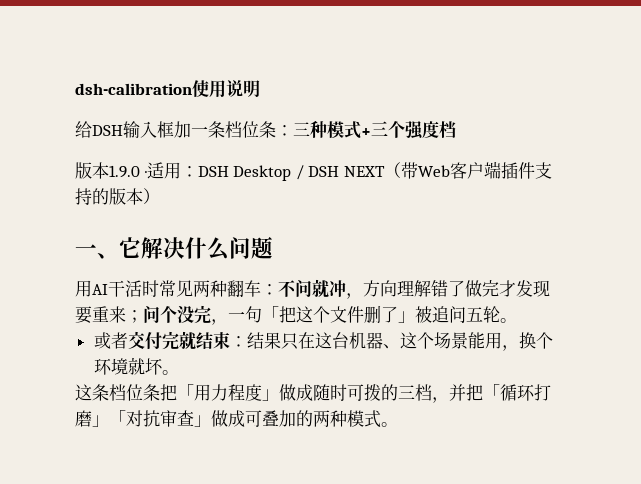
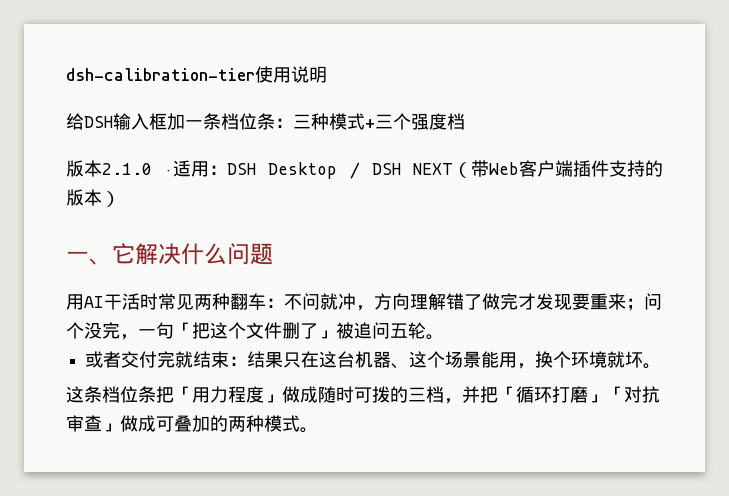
[75,83,192,95] dsh-calibration -> [66,68,255,81] dsh-calibration-tier
[109,165,140,178] 1.9.0 -> [102,163,152,175] 2.1.0

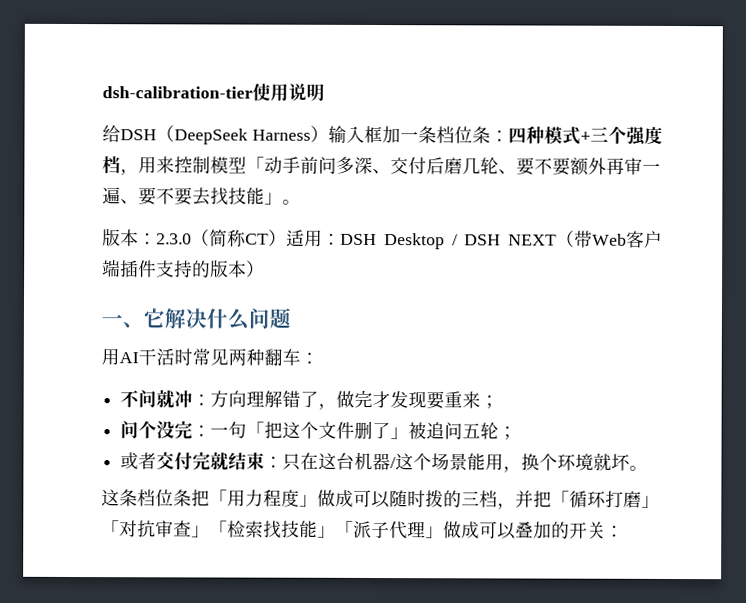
(113, 122) none -> [156,125,329,145] （DeepSeek Harness）
[293,114,311,129] 三 -> [508,127,527,144] 四
[66,160,174,177] // 版本2.1.0 · -> [120,156,661,176] [102,187,301,206] [102,228,287,247] ，用来控制模型「动手前问多深、交付后磨几轮、要不要额外再审一遍、要不要去找技能」。 // 版本：2.3.0（简称CT）
(284, 303) none -> (319, 358) //
[356,305,374,311] ， -> [192,394,212,406] ：
(482, 302) none -> [318,403,338,410] ，
(644, 304) none -> (500, 402) //
[120,334,138,340] ， -> [192,425,212,437] ：
[426,334,444,340] 。 -> [498,426,518,440] ；
[247,351,284,368] 结果 -> (284, 462) none
[391,363,410,369] 、 -> [390,457,397,469] /
[318,386,372,403] 随时可 -> [353,489,426,509] 可以随时
[120,415,318,433] 做成可叠加的两种模式。 -> [209,520,624,540] 「检索找技能」「派子代理」做成可以叠加的开关：

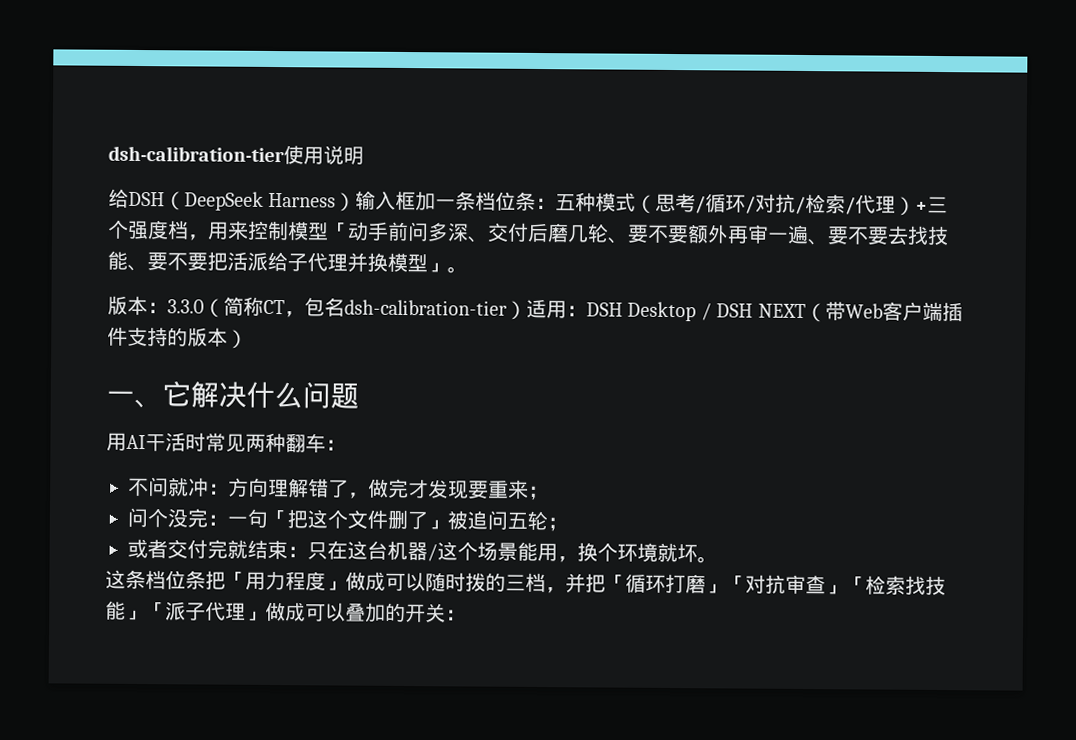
[508,125,581,145] 四种模式 -> [555,192,917,216] 五种模式（思考/循环/对抗/检索/代理）
(265, 196) none -> [127,251,428,273] 、要不要把活派给子代理并换模型
[156,233,192,245] 2.3.0 -> [167,299,204,314] 3.3.0
(269, 239) none -> [284,297,507,318] ，包名dsh-calibration-tier

